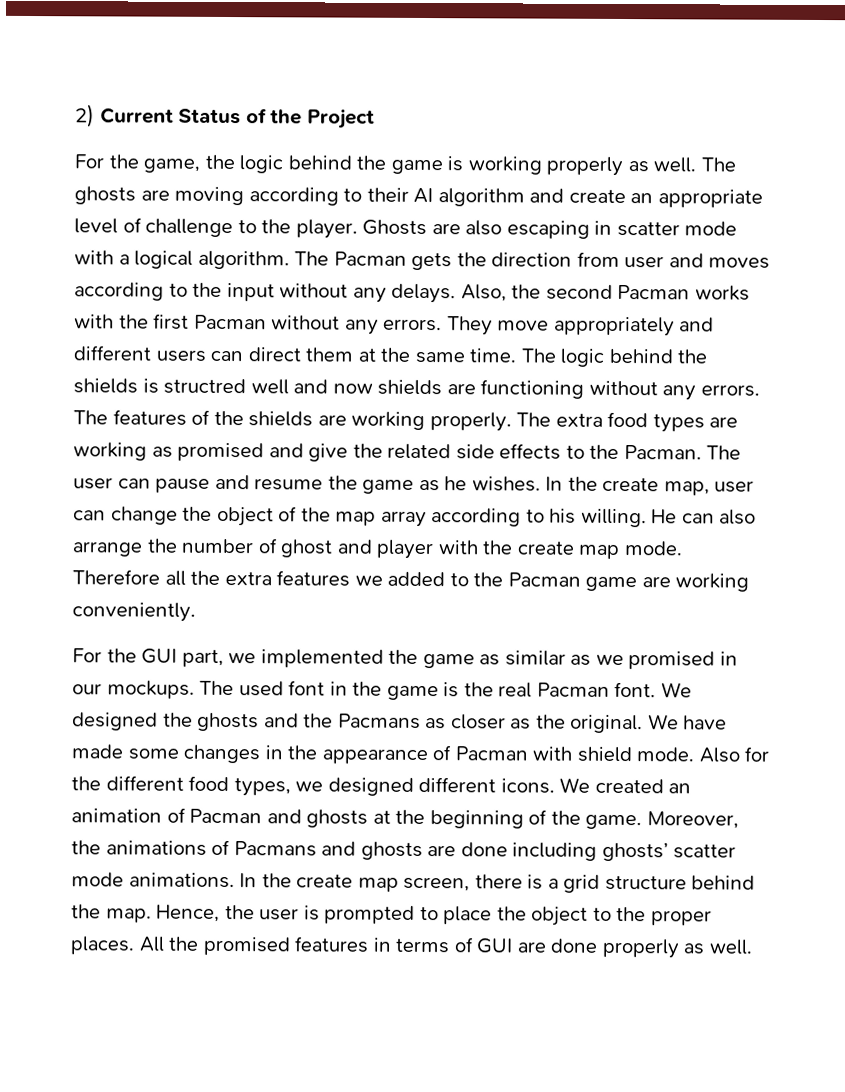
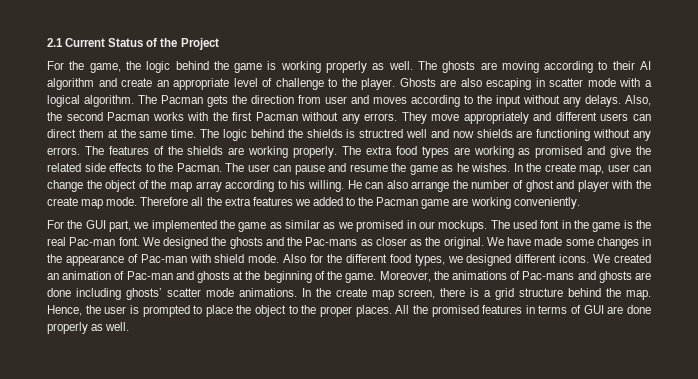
[75,104,95,128] 2) -> [47,38,63,47] 2.1
[536,682,610,697] Pacman -> [69,237,116,246] Pac-man
[337,713,421,729] Pacmans -> [305,237,358,246] Pac-mans
[454,746,528,761] Pacman -> [140,254,187,263] Pac-man
[189,808,263,824] Pacman -> [126,271,173,280] Pac-man
[233,841,317,857] Pacmans -> [522,271,575,280] Pac-mans

